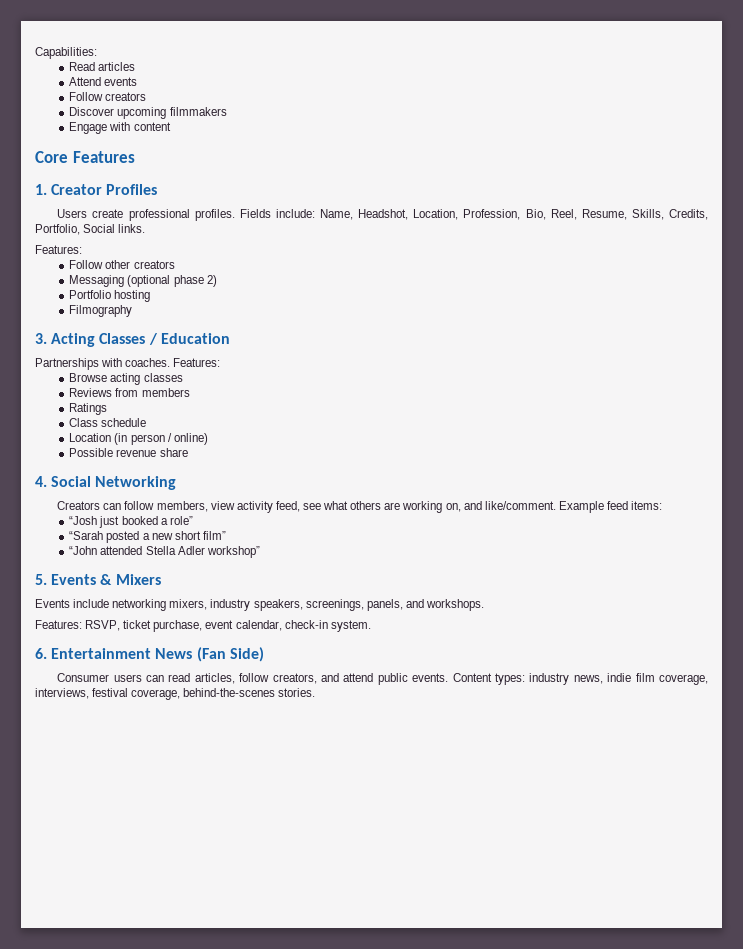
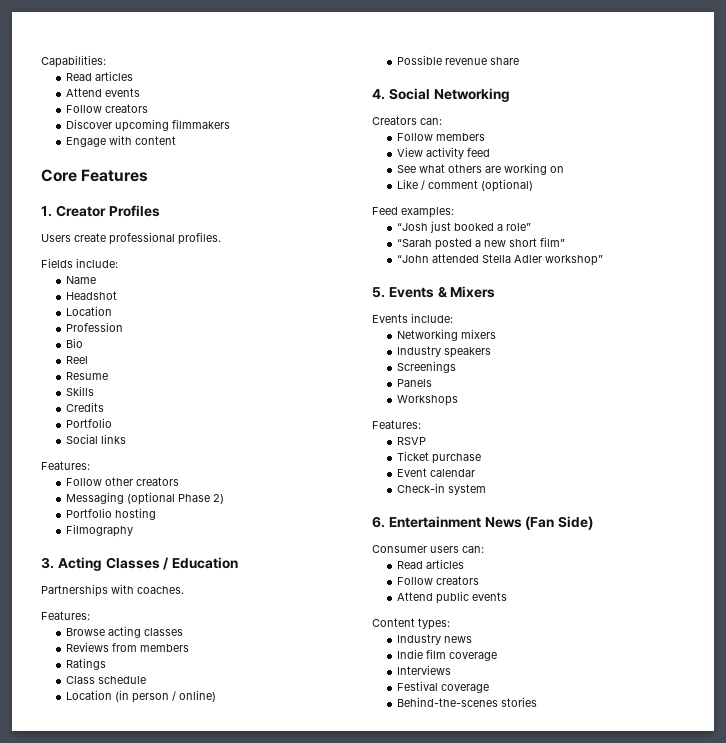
(235, 215) none -> (221, 238) //
[320,209,708,220] [35,224,146,235] Name, Headshot, Location, Profession, Bio, Reel, Resume, Skills, Credits, Portfolio, Social links. -> [65,276,96,284] [65,291,117,300] [65,306,112,316] [65,322,123,332] [65,338,83,348] [65,356,88,364] [65,372,108,380] [65,386,94,396] [65,402,104,412] [65,418,112,428] [65,434,126,444] // Name // Headshot // Location // Profession // Bio // Reel // Resume // Skills // Credits // Portfolio // Social links
[173,275,204,287] phase -> [177,494,210,502] Phase
(171, 362) none -> (184, 590) //
[103,501,663,513] can follow members, view activity feed, see what others are working on, and like/comment. Example feed items: -> [420,118,442,125] [396,133,485,141] [396,147,490,159] [396,163,564,175] [396,179,533,192] [372,207,454,218] can: // Follow members // View activity feed // See what others are working on // Like / comment (optional) // Feed examples:
[73,599,484,611] [35,620,371,632] include networking mixers, industry speakers, screenings, panels, and workshops. // Features: RSVP, ticket purchase, event calendar, check-in system. -> [411,313,453,323] [396,329,496,341] [396,346,491,358] [396,361,456,373] [396,379,432,387] [396,395,458,406] [372,420,421,429] [396,437,426,445] [396,451,481,464] [396,468,475,477] [396,483,486,495] include: // Networking mixers // Industry speakers // Screenings // Panels // Workshops // Features: // RSVP // Ticket purchase // Event calendar // Check-in system
[146,673,708,685] [35,688,316,700] can read articles, follow creators, and attend public events. Content types: industry news, indie film coverage, interviews, festival coverage, behind-the-scenes stories. -> [462,546,484,553] [396,559,464,569] [396,576,479,585] [396,591,507,604] [372,618,450,630] [396,634,472,645] [396,649,497,661] [396,665,451,675] [396,681,489,693] [396,697,537,707] can: // Read articles // Follow creators // Attend public events // Content types: // Industry news // Indie film coverage // Interviews // Festival coverage // Behind-the-scenes stories

